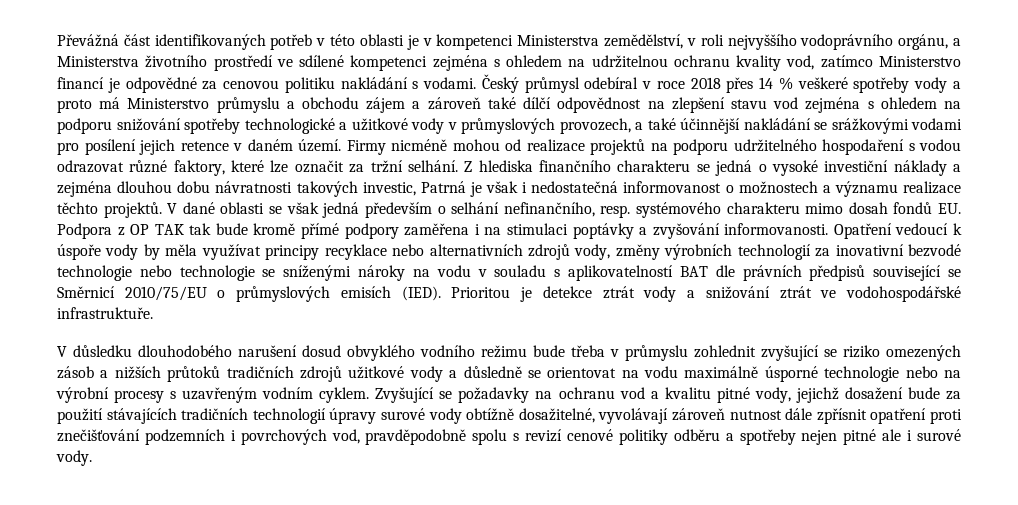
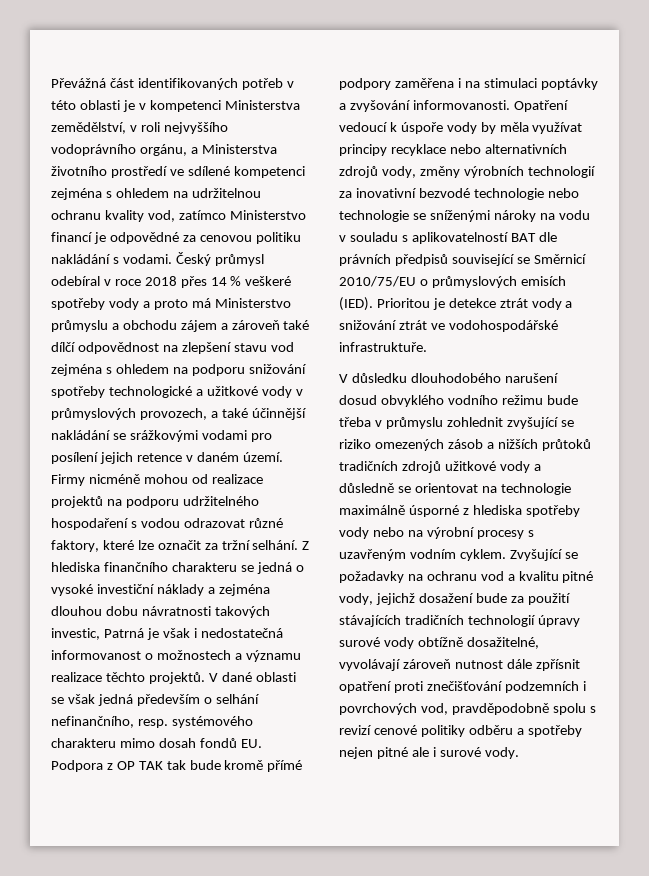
[644,366,679,378] vodu -> [500,483,571,495] technologie
[824,366,900,382] technologie -> [462,505,580,517] [339,527,369,539] z hlediska spotřeby vody

